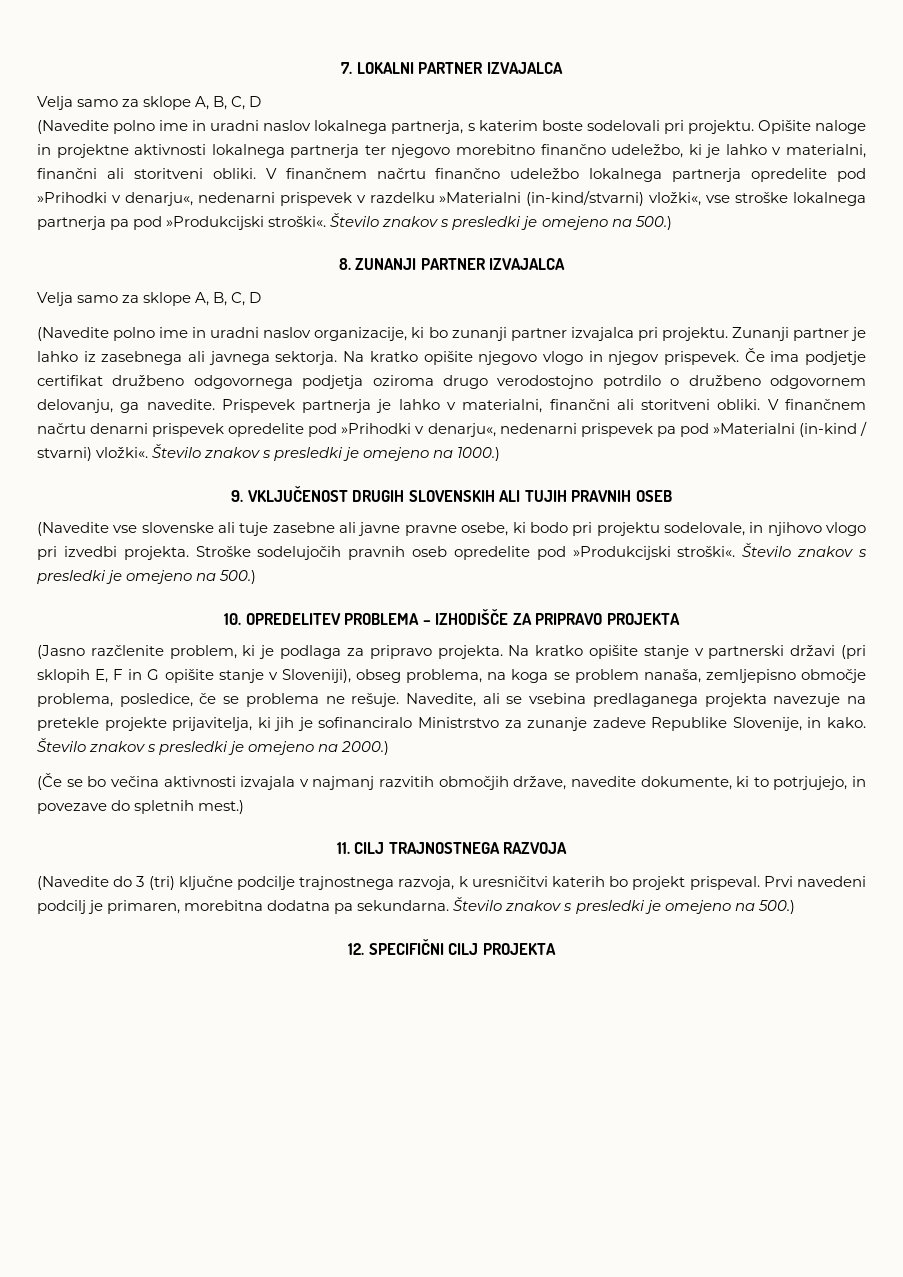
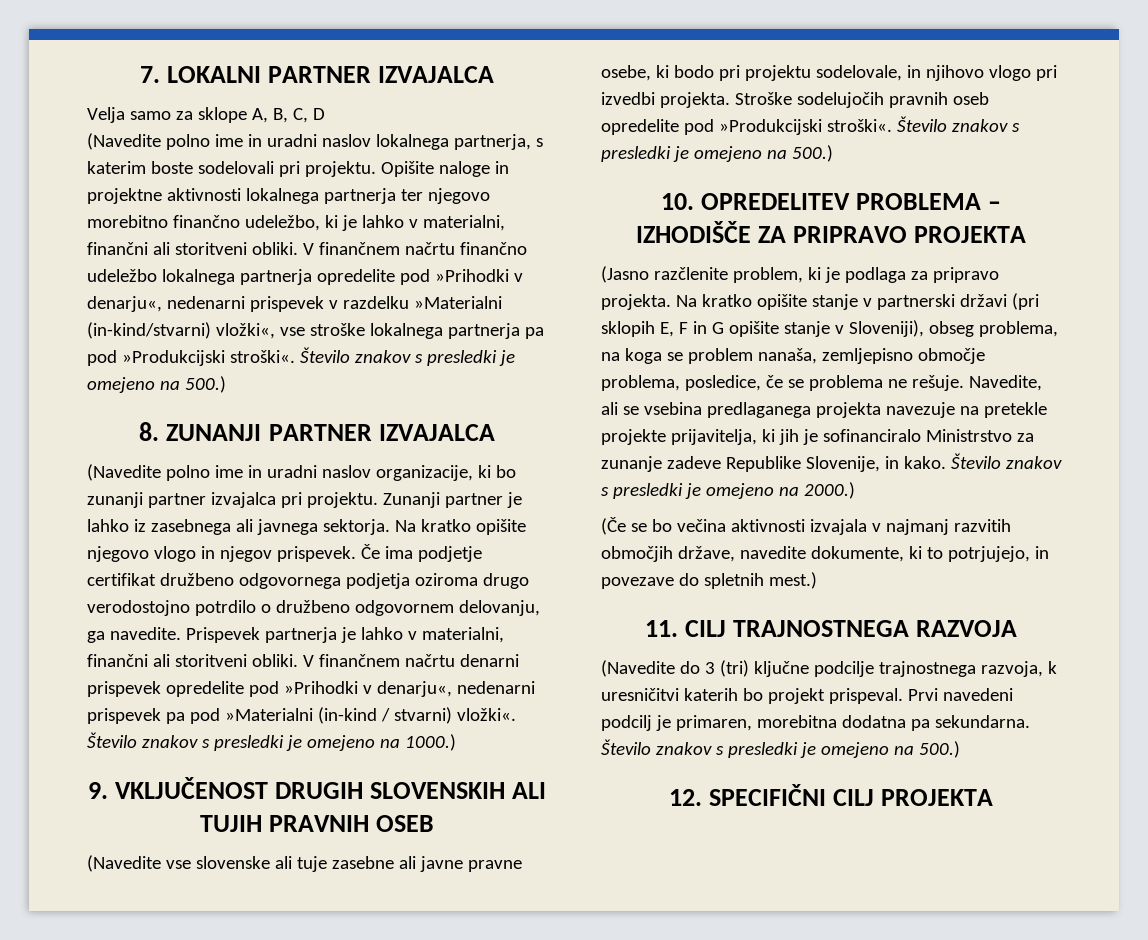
[37,292,262,306] // Velja samo za sklope A, B, C, D -> (495, 432) none

